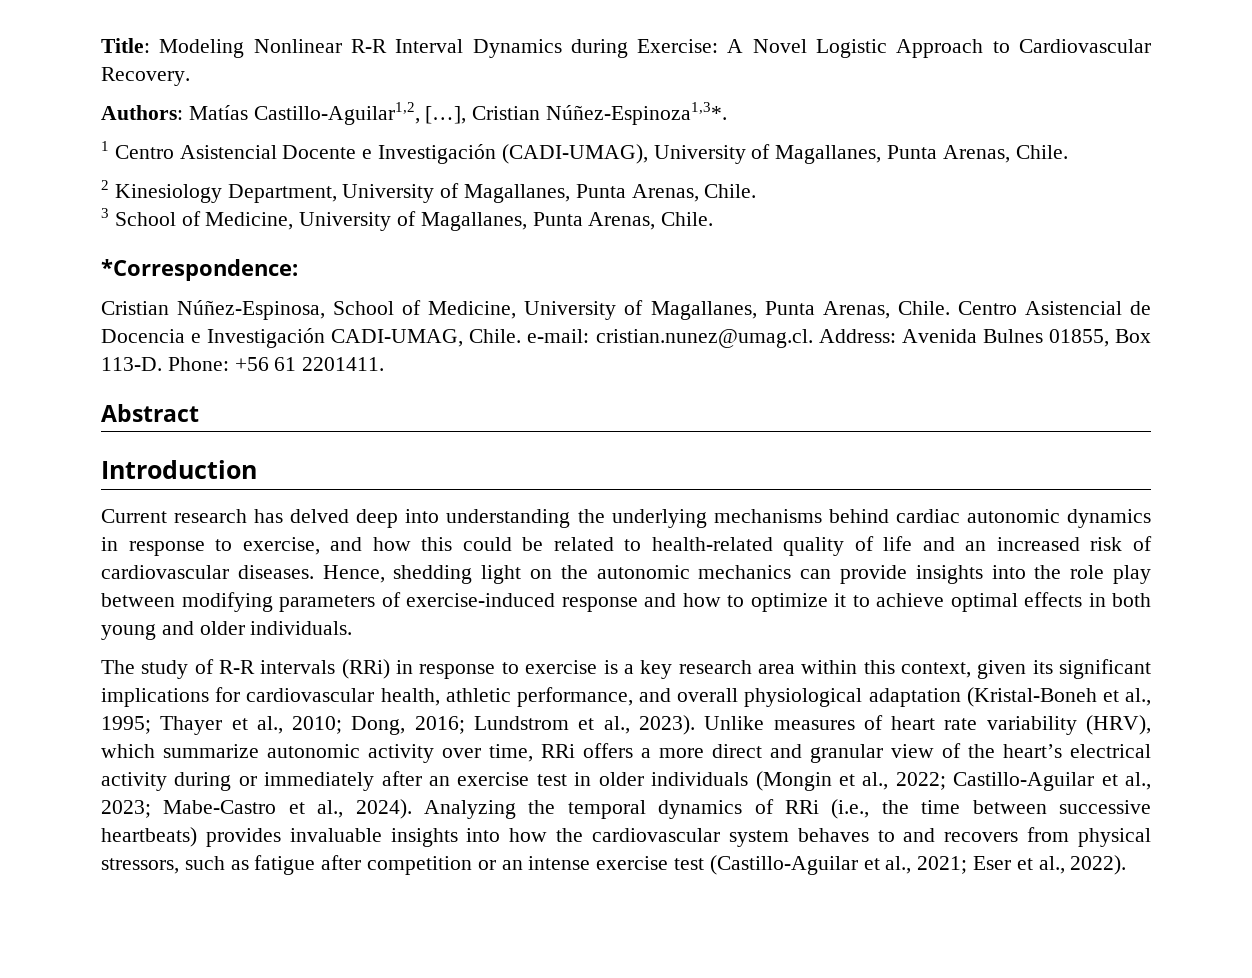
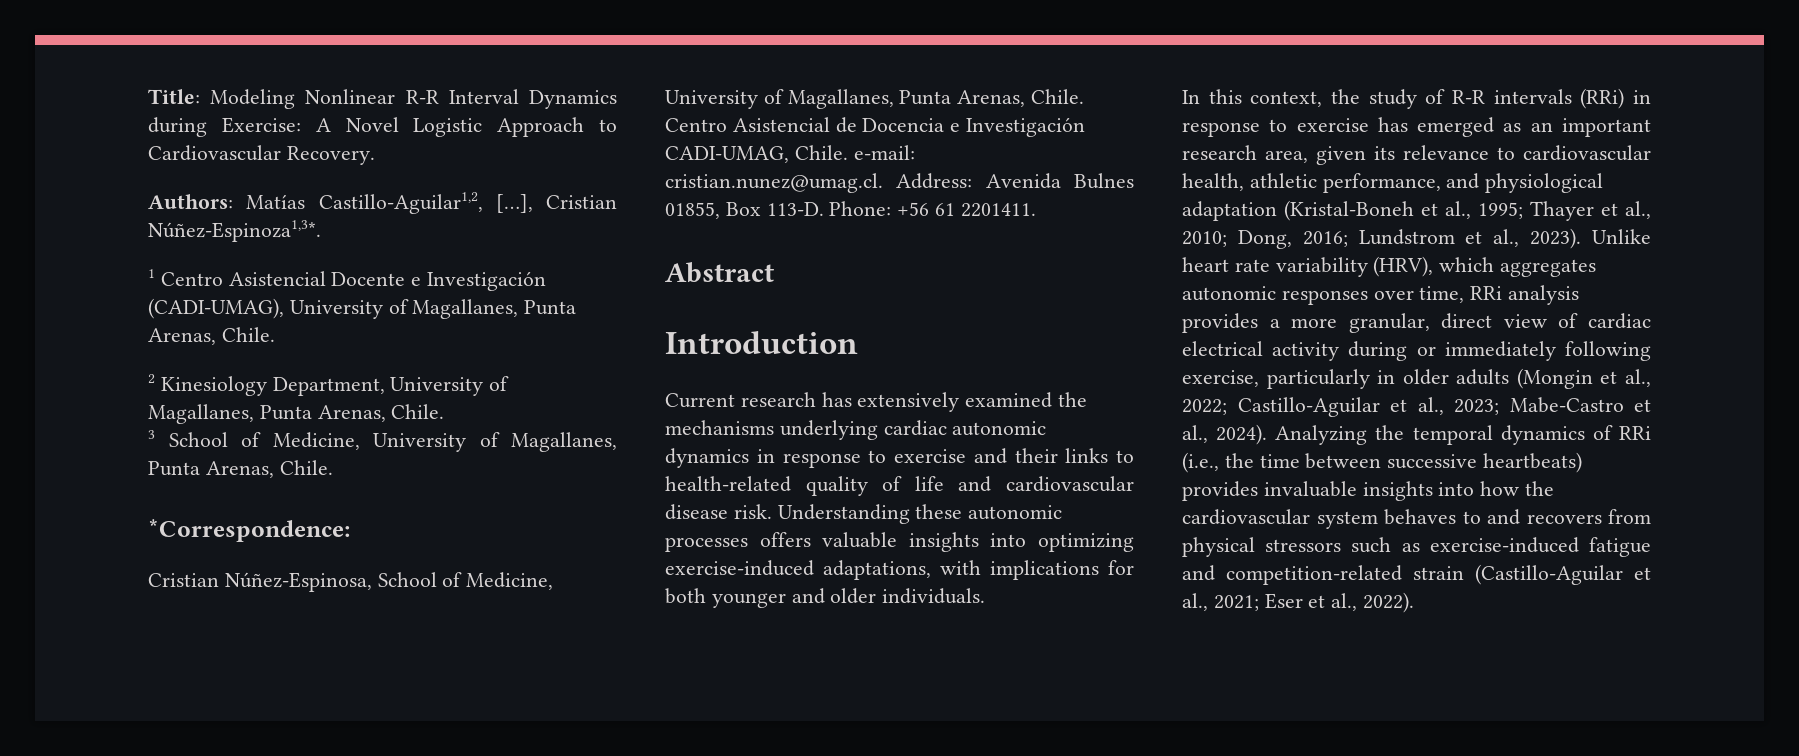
[290,509,889,528] delved deep into understanding the underlying mechanisms behind -> [857,392,1088,412] [665,420,878,440] extensively examined the mechanisms underlying
[242,537,614,555] exercise, and how this could be related -> [894,448,1109,464] exercise and their links
[965,536,1152,551] [101,565,1151,584] [101,592,1151,612] [101,624,156,640] an increased risk of cardiovascular diseases. Hence, shedding light on the autonomic mechanics can provide insights into the role play between modifying parameters of exercise-induced response and how to optimize it to achieve optimal effects in both young -> [1006,476,1134,492] [665,504,1063,524] [665,532,1134,552] [665,560,1134,580] [665,588,786,608] cardiovascular disease risk. Understanding these autonomic processes offers valuable insights into optimizing exercise-induced adaptations, with implications for both younger
[101,660,135,674] The -> [1182,89,1360,107] In this context, the
[603,659,1151,679] [101,687,241,707] is a key research area within this context, given its significant implications for -> [1377,117,1651,137] [1182,145,1515,165] has emerged as an important research area, given its relevance to
[677,688,739,702] overall -> (1480, 181) none
[773,715,883,730] measures of -> (1651, 236) none
[163,743,1062,763] summarize autonomic activity over time, RRi offers a more direct and granular view of the heart’s -> [1500,259,1597,277] [1182,285,1580,305] [1182,313,1651,333] aggregates autonomic responses over time, RRi analysis provides a more granular, direct view of cardiac
[381,771,567,786] after an exercise test -> [1565,341,1651,361] [1182,369,1370,389] following exercise, particularly
[651,772,749,786] individuals -> [1456,369,1510,385] adults
[101,858,179,874] stressors, -> [1265,539,1342,552] stressors
[254,855,705,875] fatigue after competition or an intense exercise test -> [1429,537,1651,557] [1182,565,1464,585] exercise-induced fatigue and competition-related strain

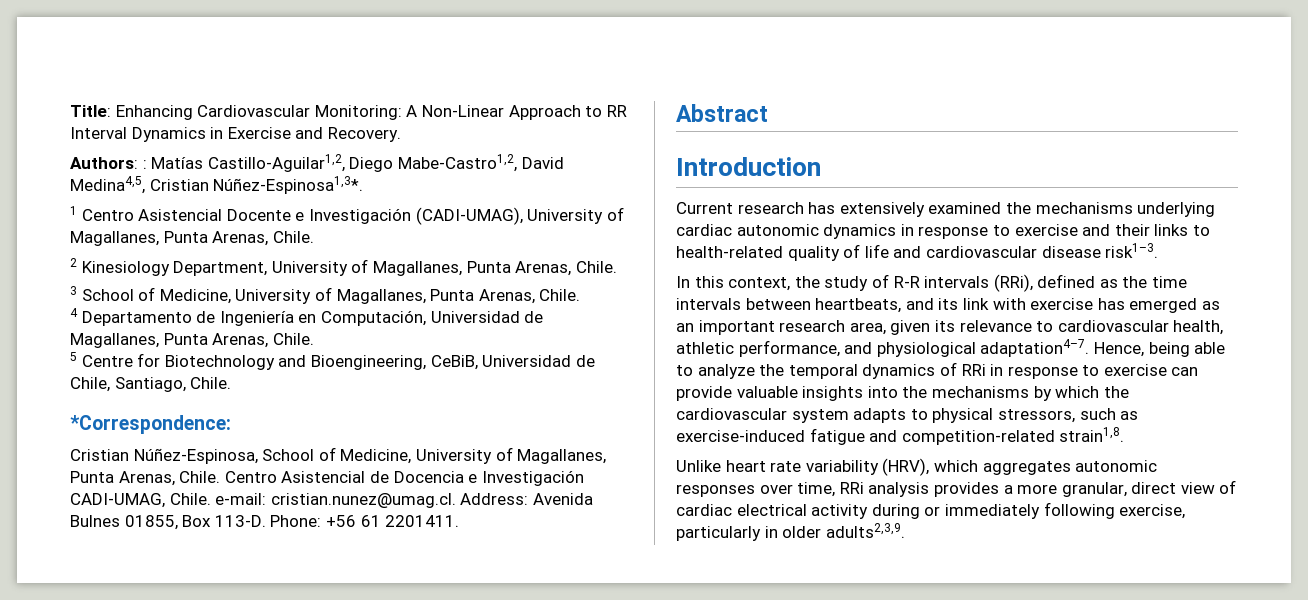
[210,89,617,109] [148,117,617,137] [148,145,281,161] Modeling Nonlinear R-R Interval Dynamics during Exercise: A Novel Logistic Approach to Cardiovascular -> [115,105,627,120] [70,127,324,142] Enhancing Cardiovascular Monitoring: A Non-Linear Approach to RR Interval Dynamics in Exercise and
(233, 201) none -> [142,160,147,169] :
[495,194,617,213] [148,220,321,242] […], Cristian Núñez-Espinoza1,3*. -> [349,154,564,172] [70,176,364,194] Diego Mabe-Castro1,2, David Medina4,5, Cristian Núñez-Espinosa1,3*.
(333, 467) none -> [70,308,544,326] [70,333,314,348] [70,352,595,370] [70,377,232,392] // 4 Departamento de Ingeniería en Computación, Universidad de Magallanes, Punta Arenas, Chile. // 5 Centre for Biotechnology and Bioengineering, CeBiB, Universidad de Chile, Santiago, Chile.
[733,504,1063,524] [665,532,1134,552] [665,560,1134,580] [665,588,986,608] risk. Understanding these autonomic processes offers valuable insights into optimizing exercise-induced adaptations, with implications for both younger and older individuals. -> [1105,243,1159,258] risk1–3.
[1580,88,1651,109] [1182,119,1288,137] (RRi) in response to -> [993,274,1188,292] [676,298,1026,313] (RRi), defined as the time intervals between heartbeats, and its link with
[1182,200,1651,221] [1182,228,1582,249] adaptation (Kristal-Boneh et al., 1995; Thayer et al., 2010; Dong, 2016; Lundstrom et al., 2023). -> [980,339,1226,357] [676,362,1199,379] [676,386,1129,401] [676,408,1139,423] [676,427,1125,445] adaptation4–7. Hence, being able to analyze the temporal dynamics of RRi in response to exercise can provide valuable insights into the mechanisms by which the cardiovascular system adapts to physical stressors, such as exercise-induced fatigue and competition-related strain1,8. //
[1456,368,1651,389] [1182,397,1651,417] [1182,424,1651,445] [1182,452,1583,473] [1182,481,1555,501] [1182,509,1651,529] [1182,537,1651,557] [1182,564,1651,585] [1182,592,1415,613] adults (Mongin et al., 2022; Castillo-Aguilar et al., 2023; Mabe-Castro et al., 2024). Analyzing the temporal dynamics of RRi (i.e., the time between successive heartbeats) provides invaluable insights into how the cardiovascular system behaves to and recovers from physical stressors such as exercise-induced fatigue and competition-related strain (Castillo-Aguilar et al., 2021; Eser et al., 2022). -> [825,523,905,538] adults2,3,9.

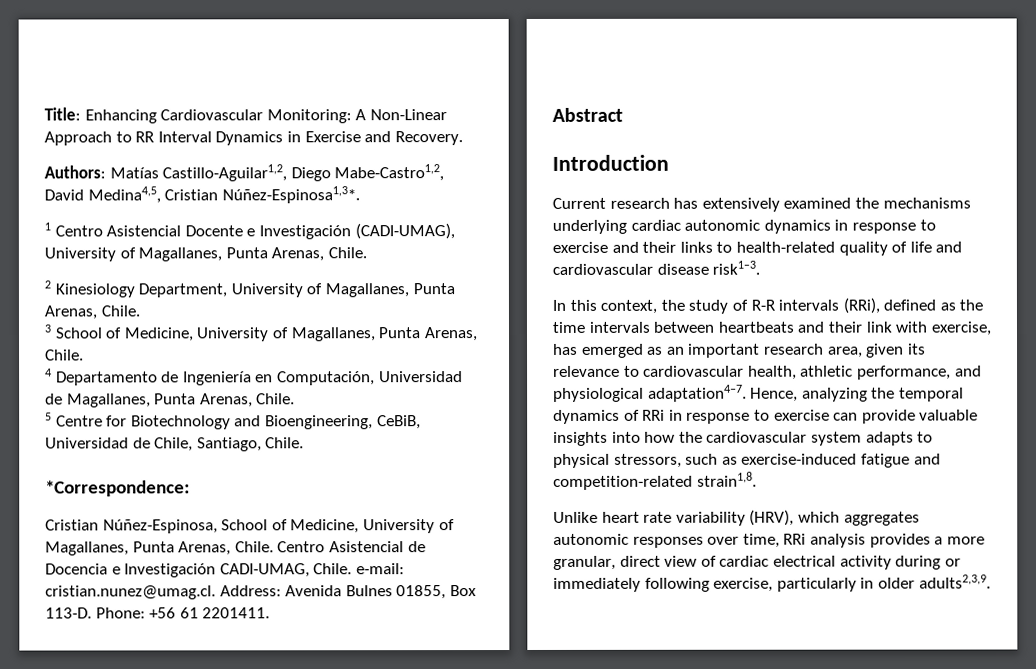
[142,160,147,169] : -> (106, 172) none
[815,298,959,313] heartbeats, and its -> [717,321,862,333] heartbeats and their
[1030,298,1094,310] exercise -> [930,321,992,336] exercise,
[1148,342,1226,357] [676,364,755,379] being able to analyze -> [801,387,868,402] analyzing
[902,386,1100,401] the mechanisms by which -> [644,431,676,443] how

